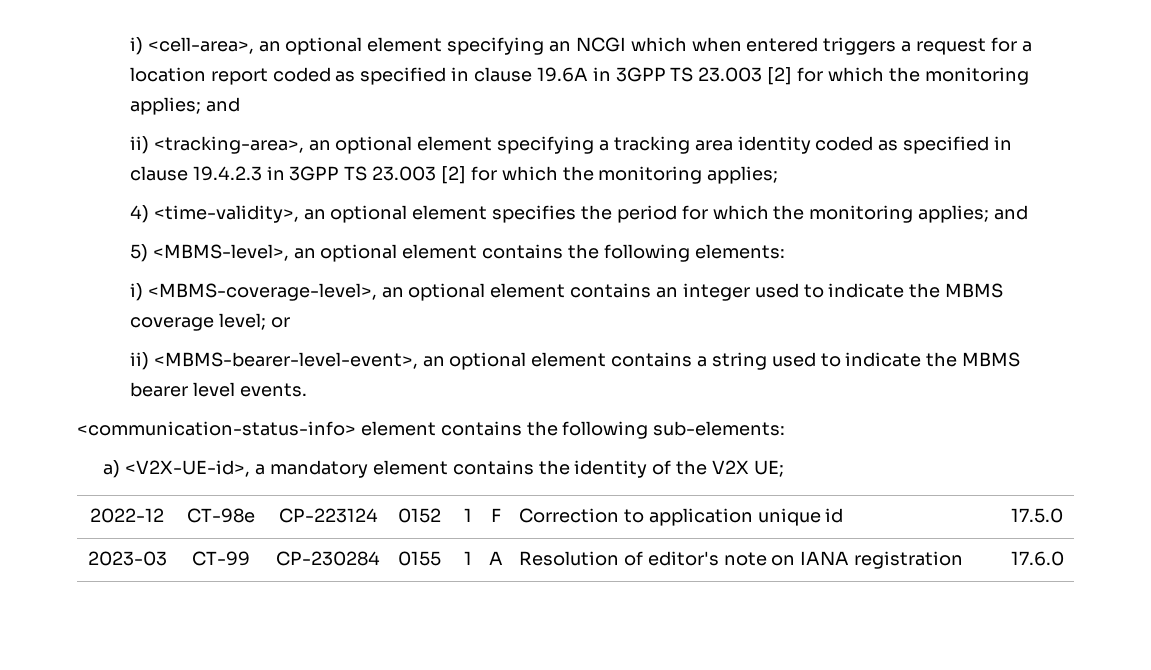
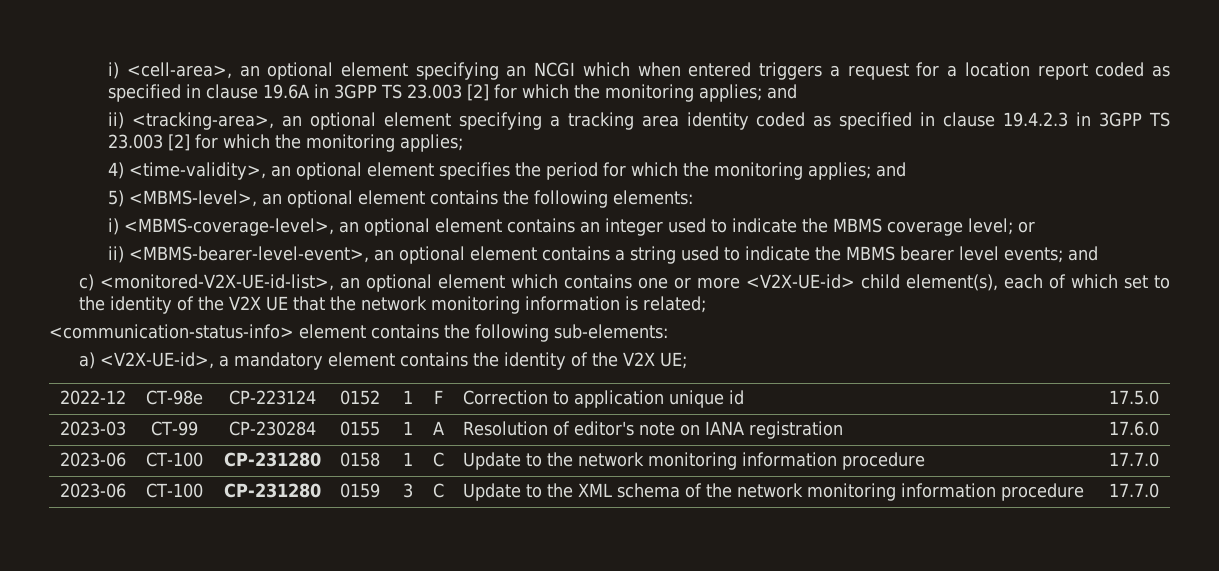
[239,383,307,397] events. -> [1004,246,1099,263] [78,274,1170,292] [78,296,706,314] events; and // c) <monitored-V2X-UE-id-list>, an optional element which contains one or more <V2X-UE-id> child element(s), each of which set to the identity of the V2X UE that the network monitoring information is related;
(1064, 558) none -> [59,452,126,467] [146,452,204,467] [223,452,321,467] [339,452,380,467] [403,452,414,466] [432,452,444,467] [462,452,925,470] [1109,452,1159,467] [59,483,126,498] [146,483,204,498] [223,483,321,498] [339,483,380,498] [403,483,414,498] [432,483,444,498] [462,483,1084,501] [1109,483,1159,498] // 2023-06 | CT-100 | CP-231280 | 0158 | 1 | C | Update to the network monitoring information procedure | 17.7.0 // 2023-06 | CT-100 | CP-231280 | 0159 | 3 | C | Update to the XML schema of the network monitoring information procedure | 17.7.0

